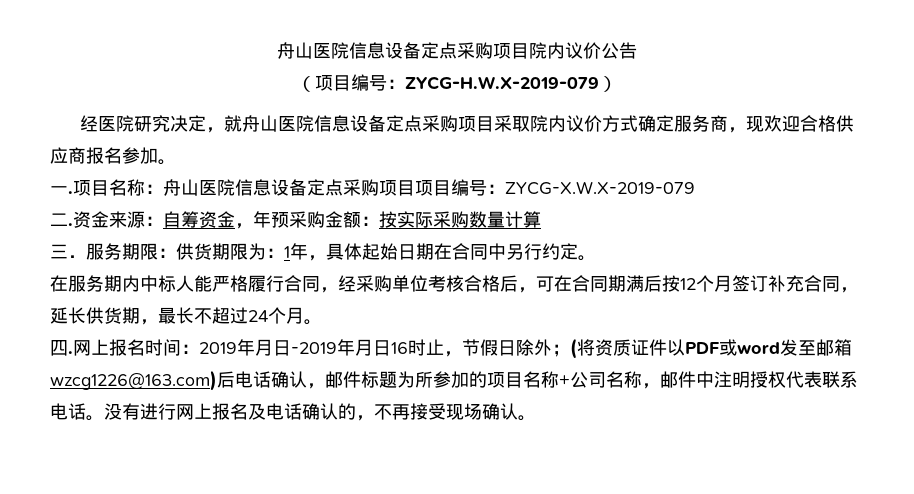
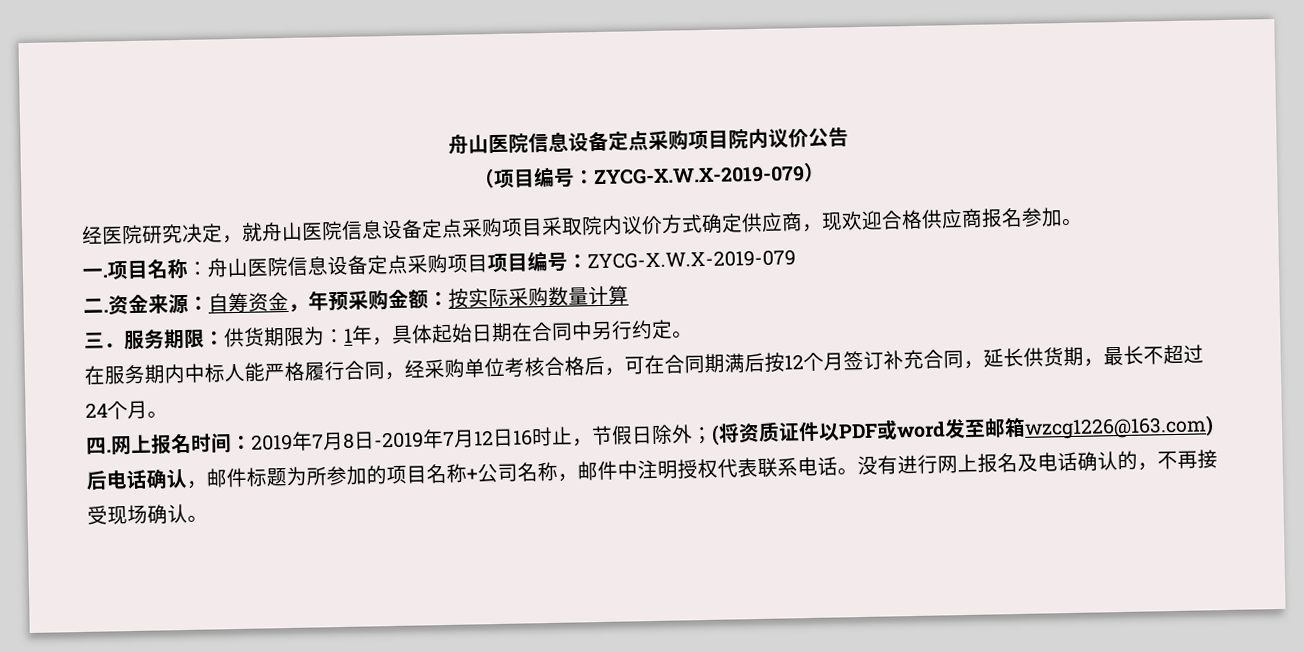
[405,76,599,90] ZYCG-H.W.X-2019-079 -> [593,165,805,186] ZYCG-X.W.X-2019-079
[673,115,710,132] 服务 -> [741,212,783,233] 供应
[255,339,373,356] 月日-2019年月 -> [312,429,494,451] 7月8日-2019年7月12

